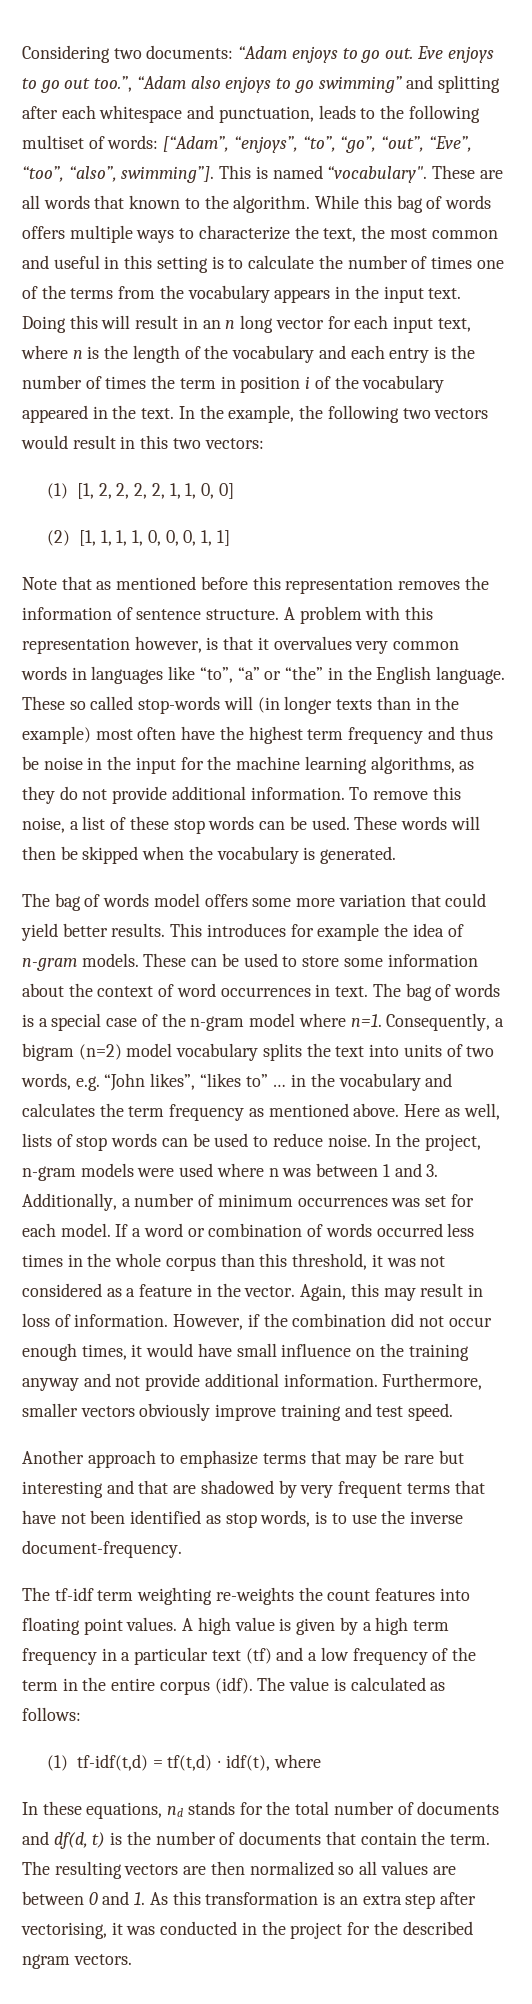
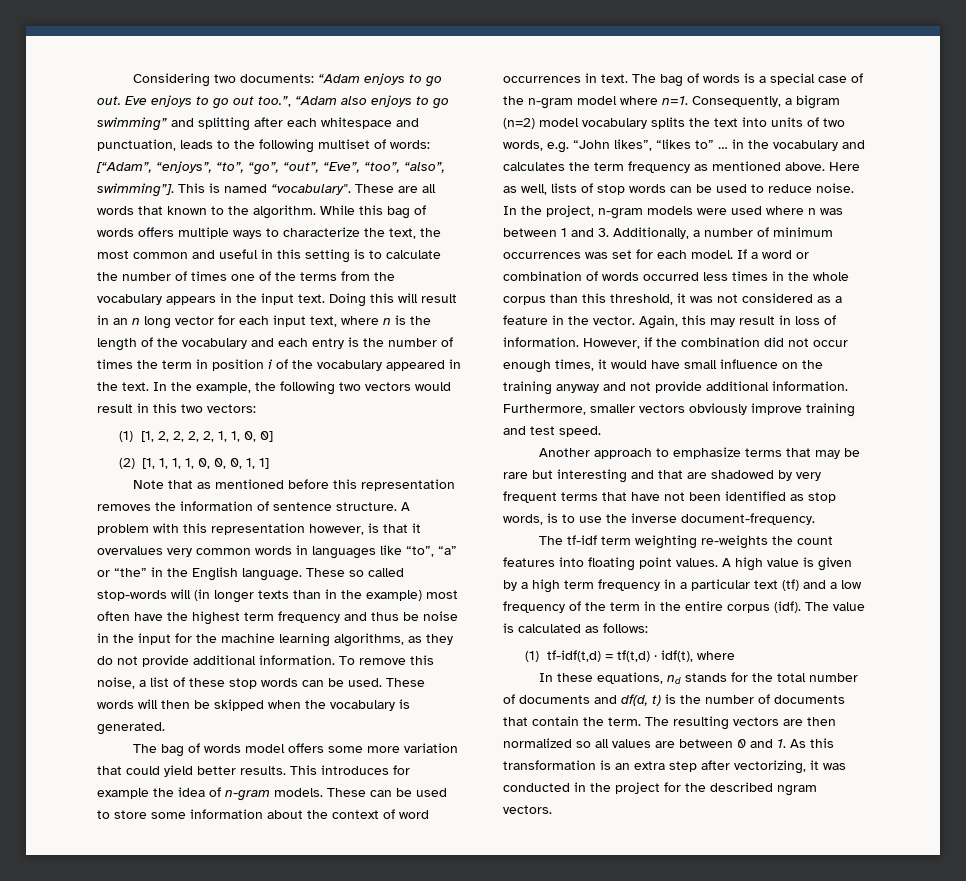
[21,1922,107,1939] vectorising, -> [734,760,806,774] vectorizing,

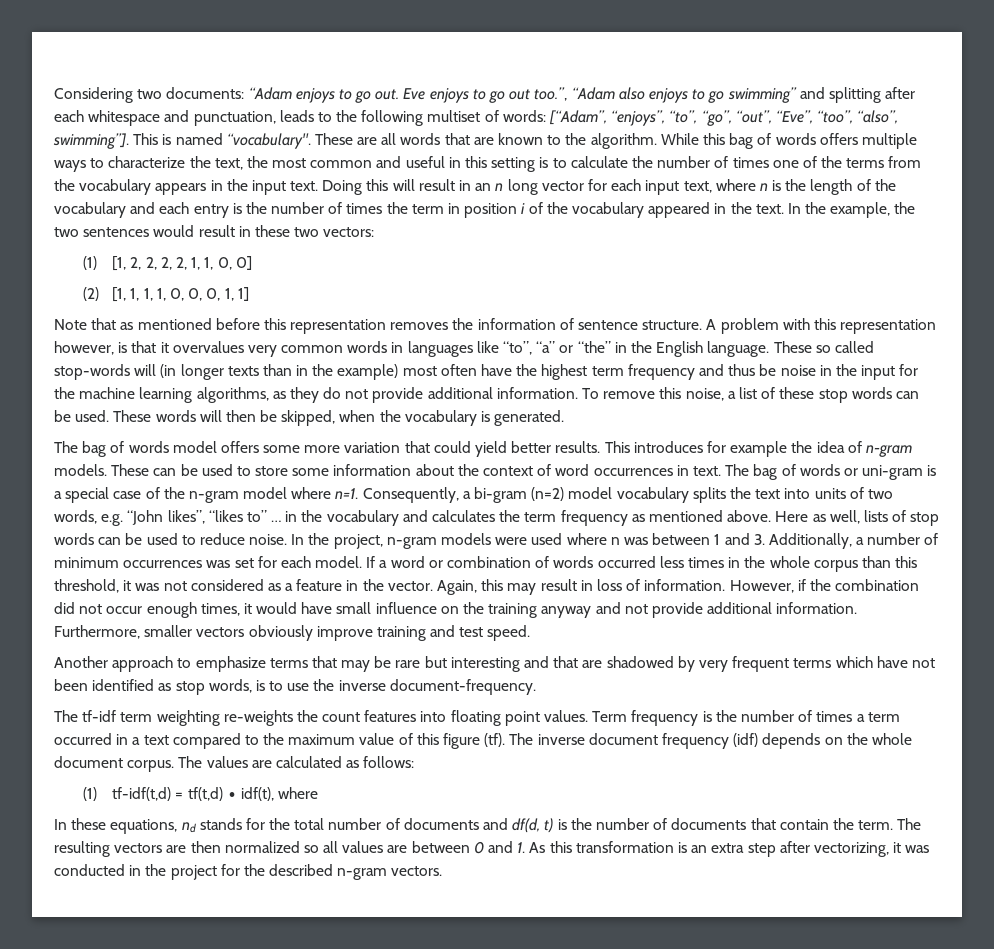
(163, 210) none -> [473,137,494,145] are
[280,381,411,395] following two vectors -> [54,227,150,237] two sentences
[153,403,177,413] this -> [254,225,290,237] these
[214,699,264,711] skipped -> [281,410,336,426] skipped,
(740, 78) none -> [843,465,924,480] or uni-gram
[796,95,840,109] bigram -> [474,487,528,503] bi-gram
[602,492,627,501] that -> [835,656,873,668] which
[722,557,852,571] [503,579,862,593] [503,601,865,613] [503,623,514,633] A high value is given by a high term frequency in a particular text (tf) and a low frequency of the term in the entire corpus (idf). The value is -> [592,710,900,726] [54,733,912,749] [54,756,272,772] Term frequency is the number of times a term occurred in a text compared to the maximum value of this figure (tf). The inverse document frequency (idf) depends on the whole document corpus. The values are
[777,785,817,796] ngram -> [337,868,388,880] n-gram

